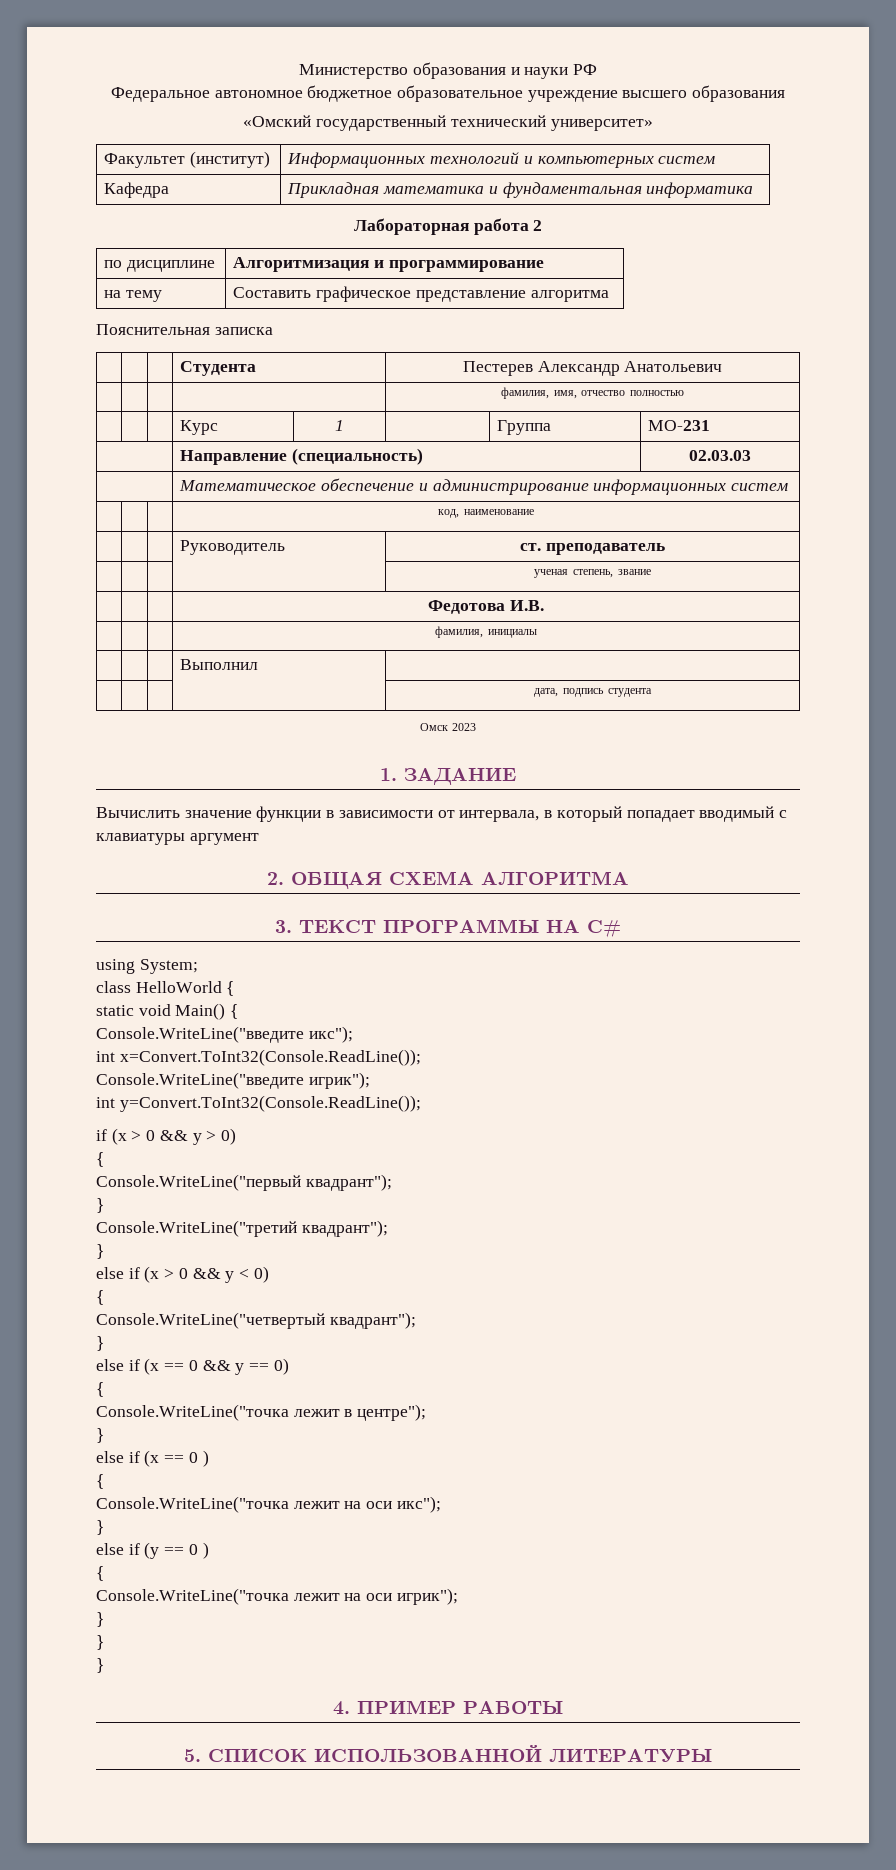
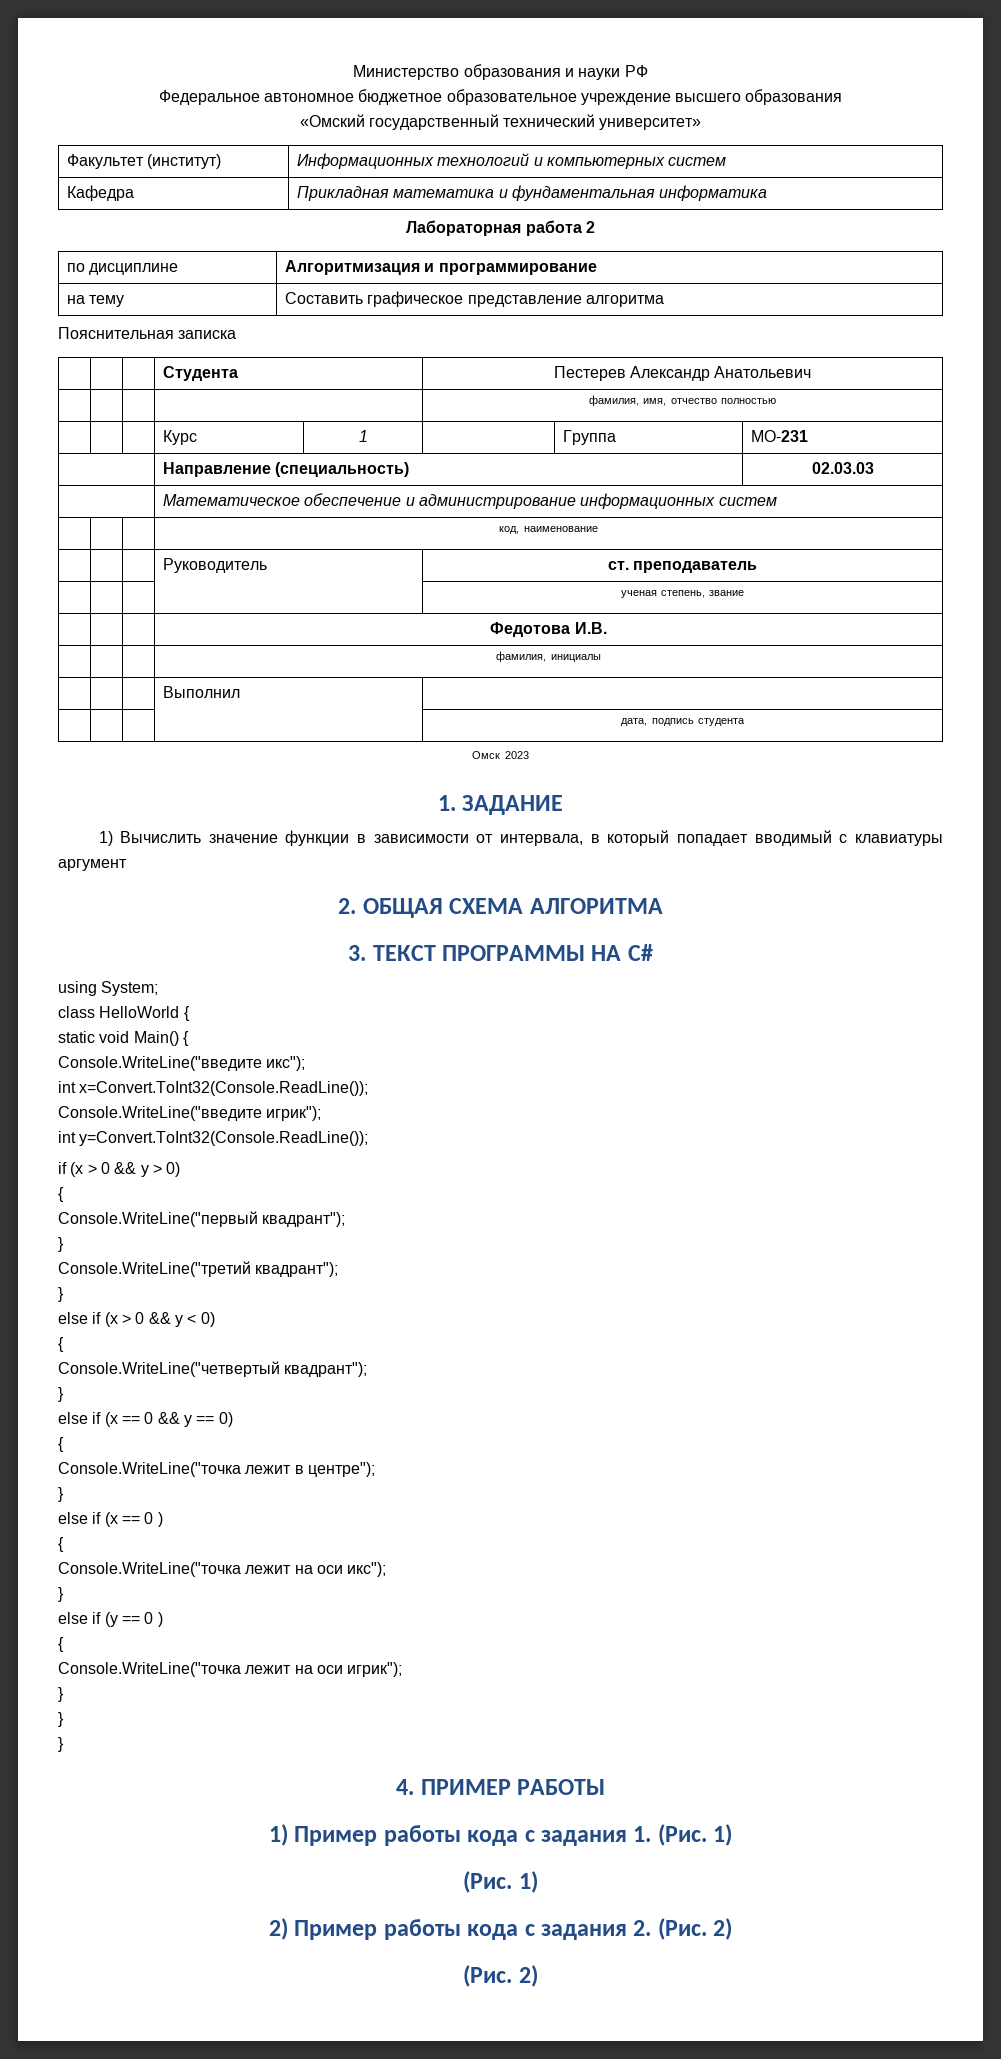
(516, 776) none -> [98,831,113,846] 1)
[184,1745,712,1763] 5. СПИСОК ИСПОЛЬЗОВАННОЙ ЛИТЕРАТУРЫ -> [268,1824,733,1846] [463,1871,538,1893] [268,1918,733,1940] [463,1965,538,1987] 1) Пример работы кода с задания 1. (Рис. 1) // (Рис. 1) // 2) Пример работы кода с задания 2. (Рис. 2) // (Рис. 2)

